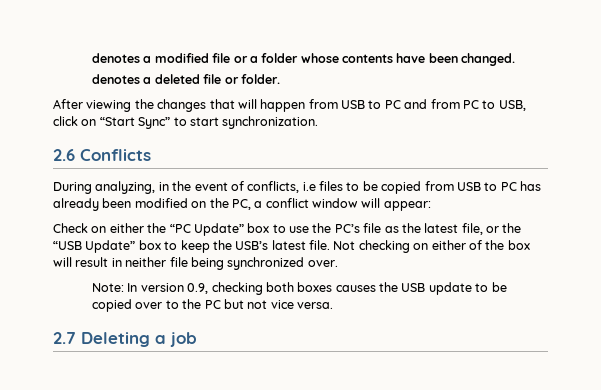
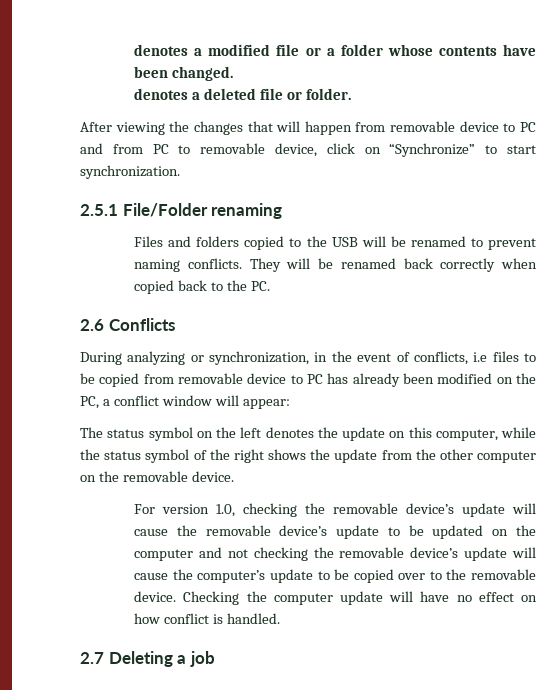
[341,100,365,109] USB -> [390,121,499,132] removable device
[498,100,526,111] [53,116,319,129] USB, click on “Start Sync” to start synchronization. -> [200,143,536,157] [80,165,180,179] [80,203,283,219] [134,236,536,250] [134,258,537,272] [134,280,270,294] removable device, click on “Synchronize” to start synchronization. // 2.5.1 File/Folder renaming // Files and folders copied to the USB will be renamed to prevent naming conflicts. They will be renamed back correctly when copied back to the PC.
[95,181,156,194] analyzing, -> [127,351,310,365] analyzing or synchronization,
[456,182,481,191] USB -> [178,373,287,384] removable device
[53,223,522,236] [53,240,530,253] [53,257,338,270] [92,282,426,295] Check on either the “PC Update” box to use the PC’s file as the latest file, or the “USB Update” box to keep the USB’s latest file. Not checking on either of the box will result in neither file being synchronized over. // Note: In version 0.9, checking both boxes causes the USB -> [80,427,536,441] [80,449,536,463] [80,471,234,482] [134,503,536,517] [134,525,536,539] [134,547,536,561] [134,569,266,583] The status symbol on the left denotes the update on this computer, while the status symbol of the right shows the update from the other computer on the removable device. // For version 1.0, checking the removable device’s update will cause the removable device’s update to be updated on the computer and not checking the removable device’s update will cause the computer’s
[204,299,334,309] PC but not vice versa. -> [471,569,537,580] [134,591,537,605] [134,613,280,624] removable device. Checking the computer update will have no effect on how conflict is handled.

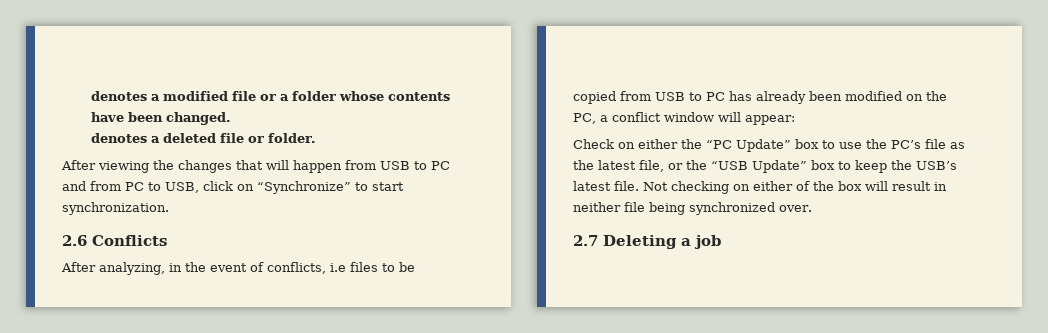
[390,121,499,132] removable device -> [380,161,410,170] USB
[200,143,317,157] removable device, -> [165,182,199,193] USB,
[80,203,283,219] [134,236,536,250] [134,258,537,272] [134,280,270,294] [80,318,175,331] [80,351,310,365] 2.5.1 File/Folder renaming // Files and folders copied to the USB will be renamed to prevent naming conflicts. They will be renamed back correctly when copied back to the PC. // 2.6 Conflicts // During analyzing or synchronization, -> [62,235,167,246] [61,262,165,275] 2.6 Conflicts // After analyzing,
[178,373,287,384] removable device -> [655,92,685,101] USB
[80,427,536,441] [80,449,536,463] [80,471,234,482] [134,503,536,517] [134,525,536,539] [134,547,536,561] [134,569,537,583] [134,591,537,605] [134,613,280,624] The status symbol on the left denotes the update on this computer, while the status symbol of the right shows the update from the other computer on the removable device. // For version 1.0, checking the removable device’s update will cause the removable device’s update to be updated on the computer and not checking the removable device’s update will cause the computer’s update to be copied over to the removable device. Checking the computer update will have no effect on how conflict is handled. -> [573,139,965,152] [573,160,957,173] [573,181,947,194] [573,202,812,215] Check on either the “PC Update” box to use the PC’s file as the latest file, or the “USB Update” box to keep the USB’s latest file. Not checking on either of the box will result in neither file being synchronized over.

